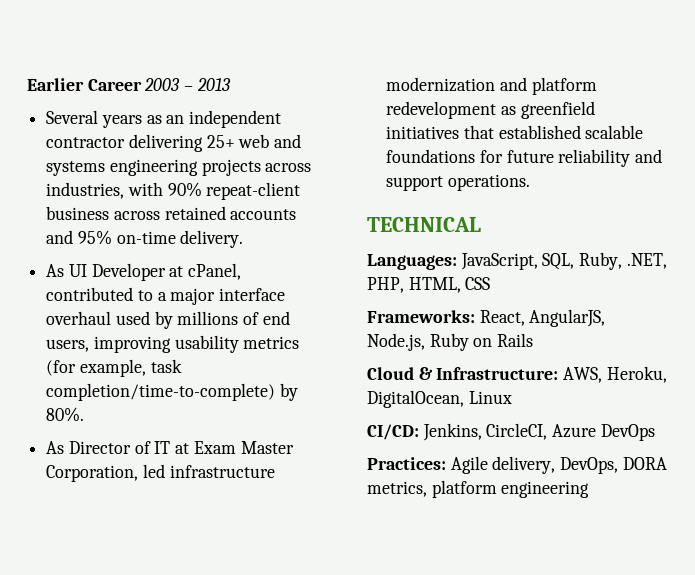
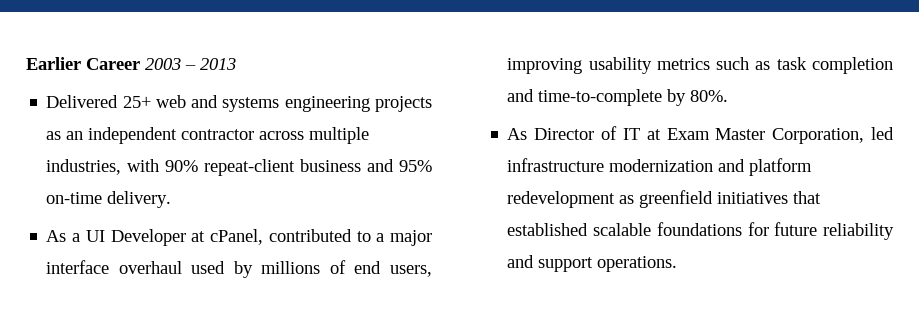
[46,110,282,128] [46,134,203,152] Several years as an independent contractor delivering -> [46,95,119,108] Delivered
[265,163,312,172] across -> [46,127,370,144] as an independent contractor across multiple
[113,206,297,220] across retained accounts -> (362, 165) none
(65, 270) none -> [72,233,81,242] a
[46,359,182,377] [46,383,276,401] (for example, task completion/time-to-complete) -> [716,57,893,74] [507,89,663,106] such as task completion and time-to-complete
[367,217,481,232] [367,252,667,270] [367,277,491,293] [367,309,606,327] [367,333,534,351] [367,366,667,383] [367,390,512,408] [367,423,655,441] [367,456,667,474] [367,480,590,498] // TECHNICAL // Languages: JavaScript, SQL, Ruby, .NET, PHP, HTML, CSS // Frameworks: React, AngularJS, Node.js, Ruby on Rails // Cloud & Infrastructure: AWS, Heroku, DigitalOcean, Linux // CI/CD: Jenkins, CircleCI, Azure DevOps // Practices: Agile delivery, DevOps, DORA metrics, platform engineering -> (678, 264) none

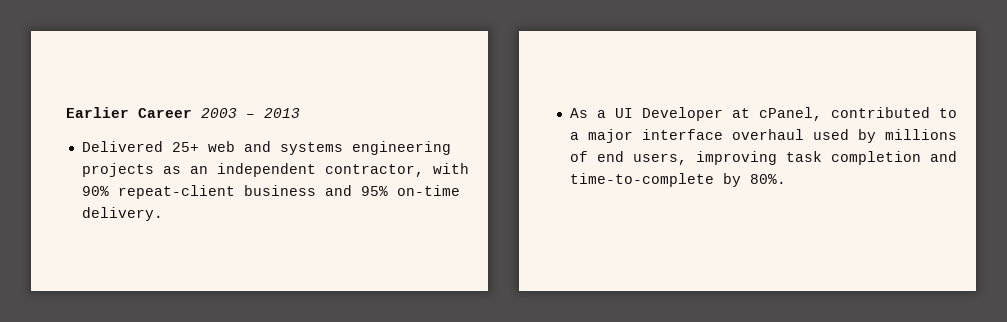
[181,127,370,144] [46,159,122,175] contractor across multiple industries, -> [324,164,424,177] contractor,
[588,57,771,74] usability metrics such as -> (777, 158) none
[507,126,894,144] [507,158,813,176] [507,190,822,208] [507,222,894,240] [507,255,678,272] // As Director of IT at Exam Master Corporation, led infrastructure modernization and platform redevelopment as greenfield initiatives that established scalable foundations for future reliability and support operations. -> (786, 179) none

